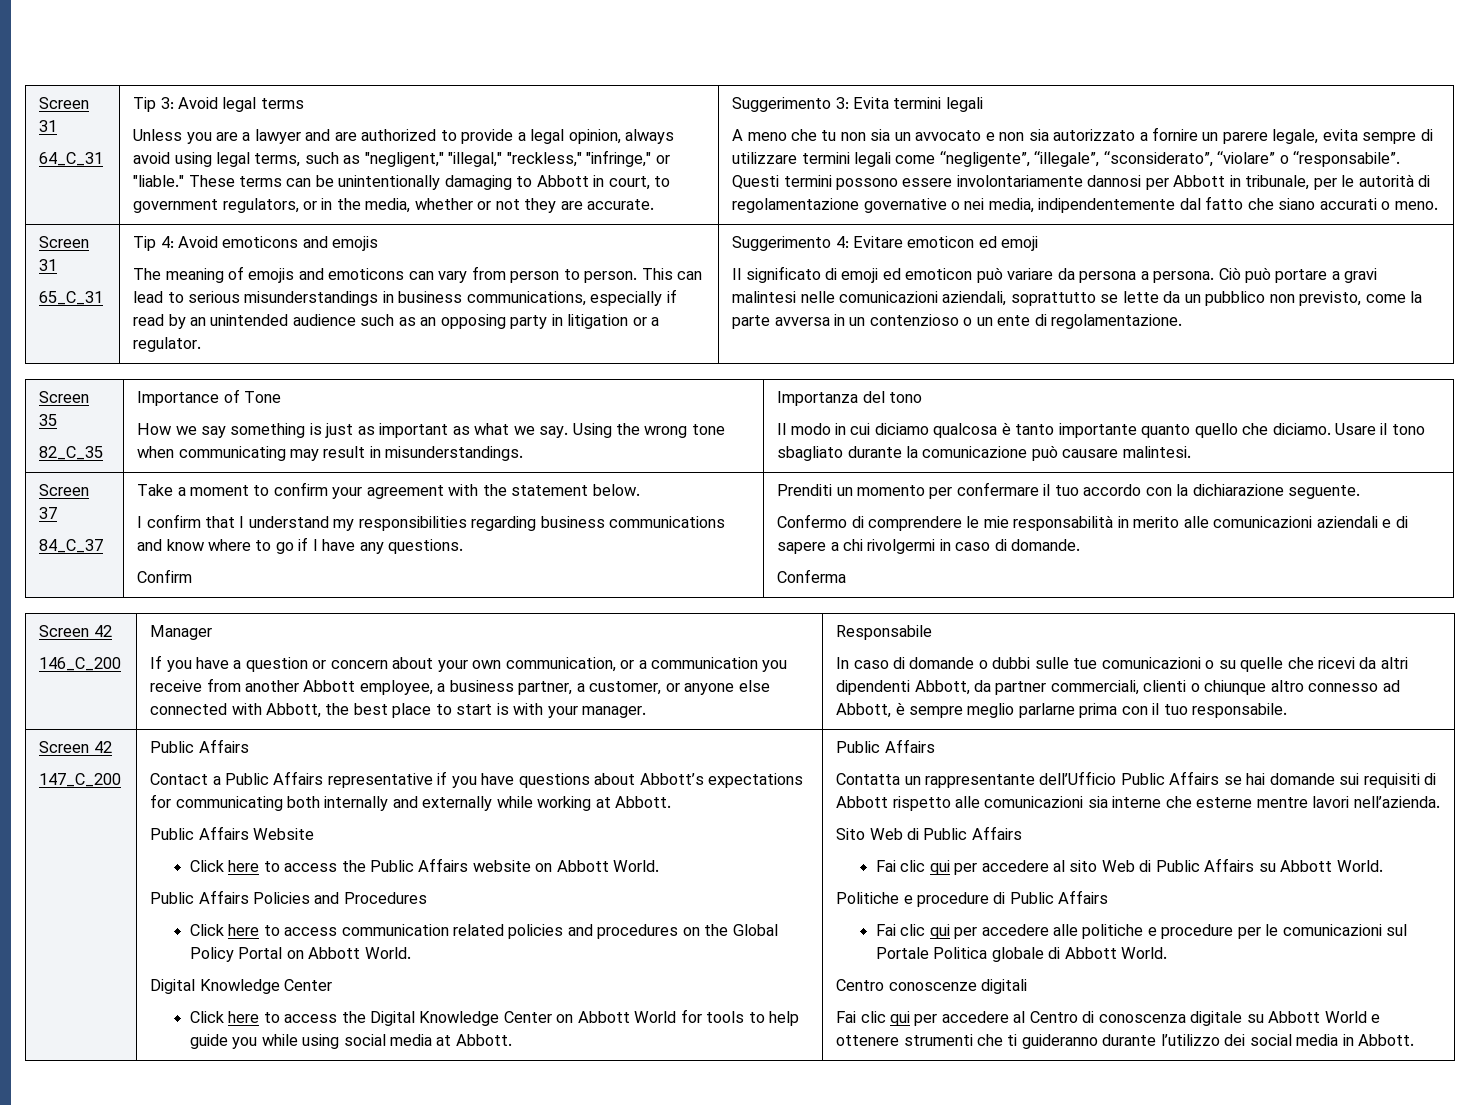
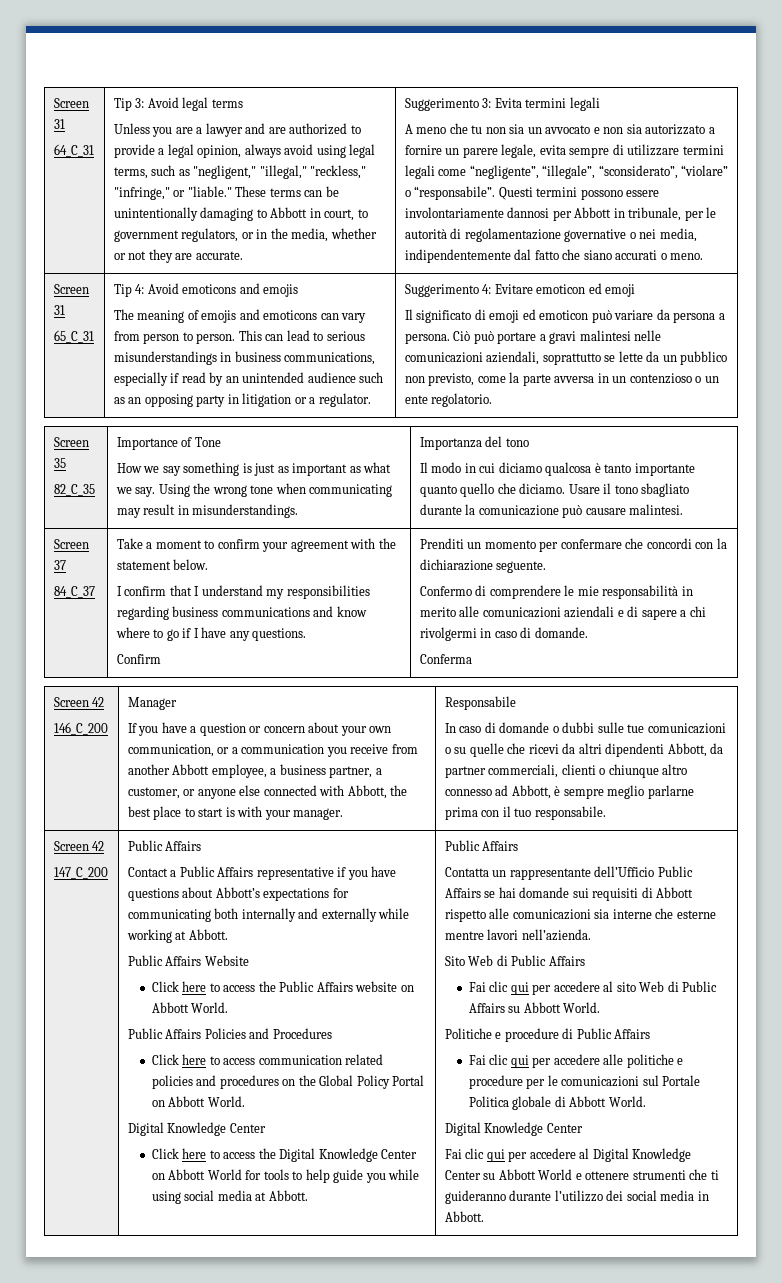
[1034,314,1183,329] di regolamentazione. -> [431,393,493,407] regolatorio.
[1043,484,1142,496] il tuo accordo -> [625,538,692,549] che concordi
[836,979,1027,994] [836,1011,1243,1026] Centro conoscenze digitali // Fai clic qui per accedere al Centro di conoscenza digitale -> [444,1122,583,1136] [444,1148,692,1162] [444,1170,481,1180] Digital Knowledge Center // Fai clic qui per accedere al Digital Knowledge Center

